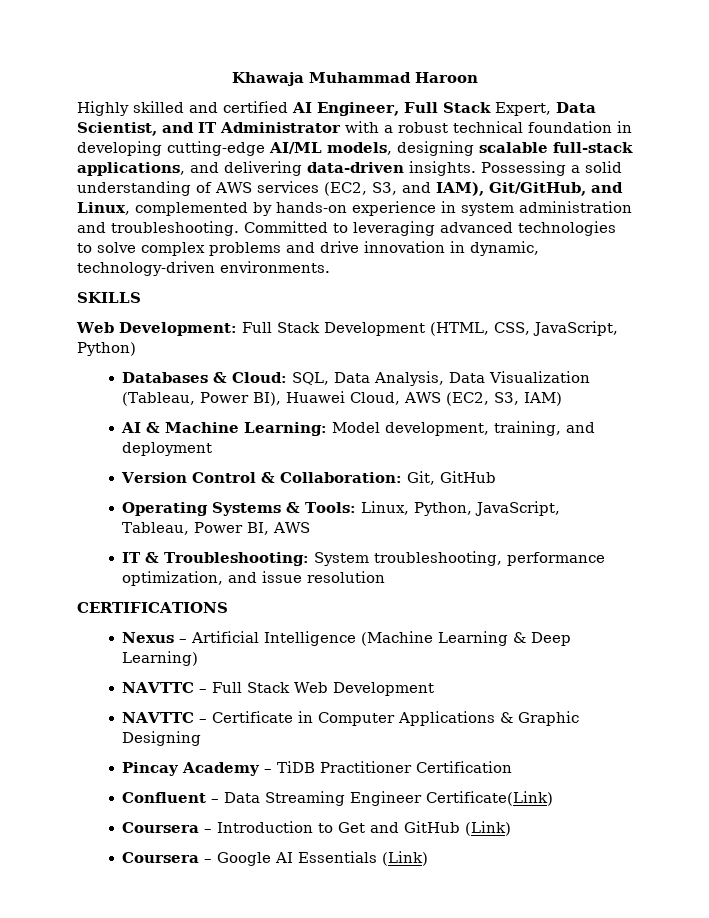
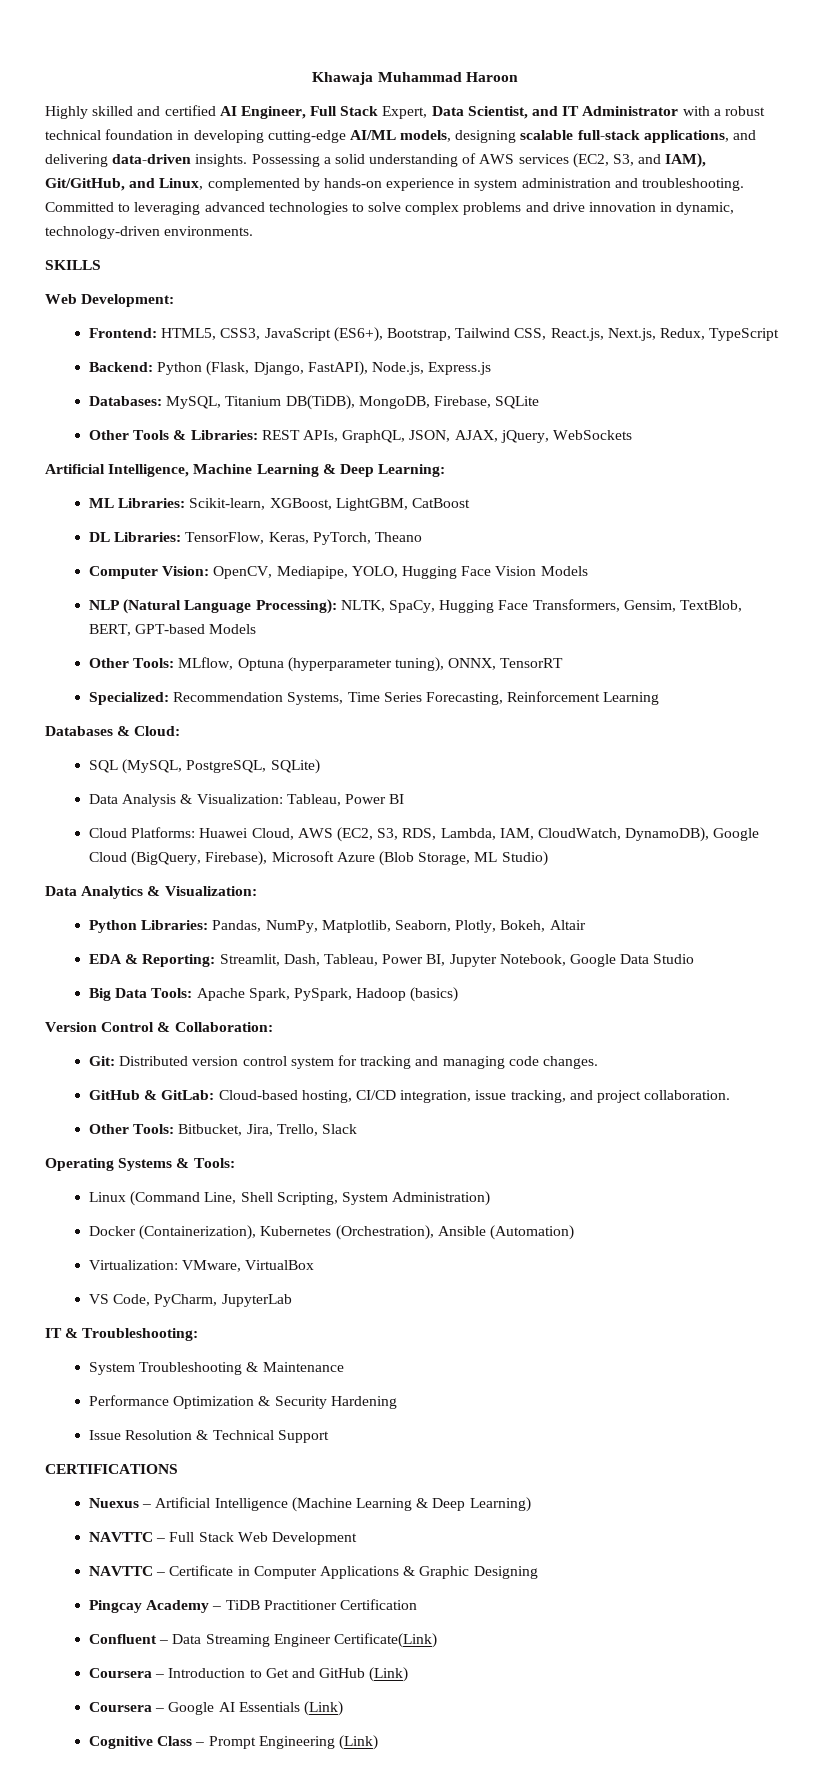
[241,321,618,336] [77,342,136,356] [122,371,591,386] [122,392,282,406] Full Stack Development (HTML, CSS, JavaScript, Python) // Databases & Cloud: SQL, Data Analysis, Data Visualization (Tableau, Power BI), -> [89,327,780,342] [89,361,492,376] [89,395,540,410] [89,430,632,443] [45,464,446,477] [89,498,471,511] [89,532,423,545] [89,566,588,579] [89,599,742,614] [89,624,257,636] [89,657,564,672] [89,691,660,705] [45,726,181,736] [89,759,320,774] [89,794,405,807] [89,827,196,838] // Frontend: HTML5, CSS3, JavaScript (ES6+), Bootstrap, Tailwind CSS, React.js, Next.js, Redux, TypeScript // Backend: Python (Flask, Django, FastAPI), Node.js, Express.js // Databases: MySQL, Titanium DB(TiDB), MongoDB, Firebase, SQLite // Other Tools & Libraries: REST APIs, GraphQL, JSON, AJAX, jQuery, WebSockets // Artificial Intelligence, Machine Learning & Deep Learning: // ML Libraries: Scikit-learn, XGBoost, LightGBM, CatBoost // DL Libraries: TensorFlow, Keras, PyTorch, Theano // Computer Vision: OpenCV, Mediapipe, YOLO, Hugging Face Vision Models // NLP (Natural Language Processing): NLTK, SpaCy, Hugging Face Transformers, Gensim, TextBlob, BERT, GPT-based Models // Other Tools: MLflow, Optuna (hyperparameter tuning), ONNX, TensorRT // Specialized: Recommendation Systems, Time Series Forecasting, Reinforcement Learning // Databases & Cloud: // SQL (MySQL, PostgreSQL, SQLite) // Data Analysis & Visualization: Tableau, Power BI // Cloud Platforms:
[524,392,563,406] [121,421,596,436] [122,442,213,456] [121,471,497,485] [122,501,561,516] [122,522,311,535] [122,551,606,566] [122,571,386,586] IAM) // AI & Machine Learning: Model development, training, and deployment // Version Control & Collaboration: Git, GitHub // Operating Systems & Tools: Linux, Python, JavaScript, Tableau, Power BI, AWS // IT & Troubleshooting: System troubleshooting, performance optimization, and issue resolution -> [402,827,760,842] [89,851,548,866] [45,886,257,899] [89,920,586,933] [89,954,695,967] [89,987,459,1002] [45,1022,273,1032] [89,1055,598,1069] [89,1090,731,1103] [89,1124,358,1136] [45,1158,235,1171] [89,1191,491,1206] [89,1225,575,1240] [89,1260,315,1272] [89,1294,292,1307] [45,1328,199,1341] [89,1362,344,1375] [89,1395,397,1409] [89,1430,329,1443] RDS, Lambda, IAM, CloudWatch, DynamoDB), Google Cloud (BigQuery, Firebase), Microsoft Azure (Blob Storage, ML Studio) // Data Analytics & Visualization: // Python Libraries: Pandas, NumPy, Matplotlib, Seaborn, Plotly, Bokeh, Altair // EDA & Reporting: Streamlit, Dash, Tableau, Power BI, Jupyter Notebook, Google Data Studio // Big Data Tools: Apache Spark, PySpark, Hadoop (basics) // Version Control & Collaboration: // Git: Distributed version control system for tracking and managing code changes. // GitHub & GitLab: Cloud-based hosting, CI/CD integration, issue tracking, and project collaboration. // Other Tools: Bitbucket, Jira, Trello, Slack // Operating Systems & Tools: // Linux (Command Line, Shell Scripting, System Administration) // Docker (Containerization), Kubernetes (Orchestration), Ansible (Automation) // Virtualization: VMware, VirtualBox // VS Code, PyCharm, JupyterLab // IT & Troubleshooting: // System Troubleshooting & Maintenance // Performance Optimization & Security Hardening // Issue Resolution & Technical Support
[122,632,175,643] Nexus -> [89,1498,140,1508] Nuexus
[122,762,180,776] Pincay -> [89,1600,143,1613] Pingcay
(429, 858) none -> [89,1735,379,1750] // Cognitive Class – Prompt Engineering (Link)

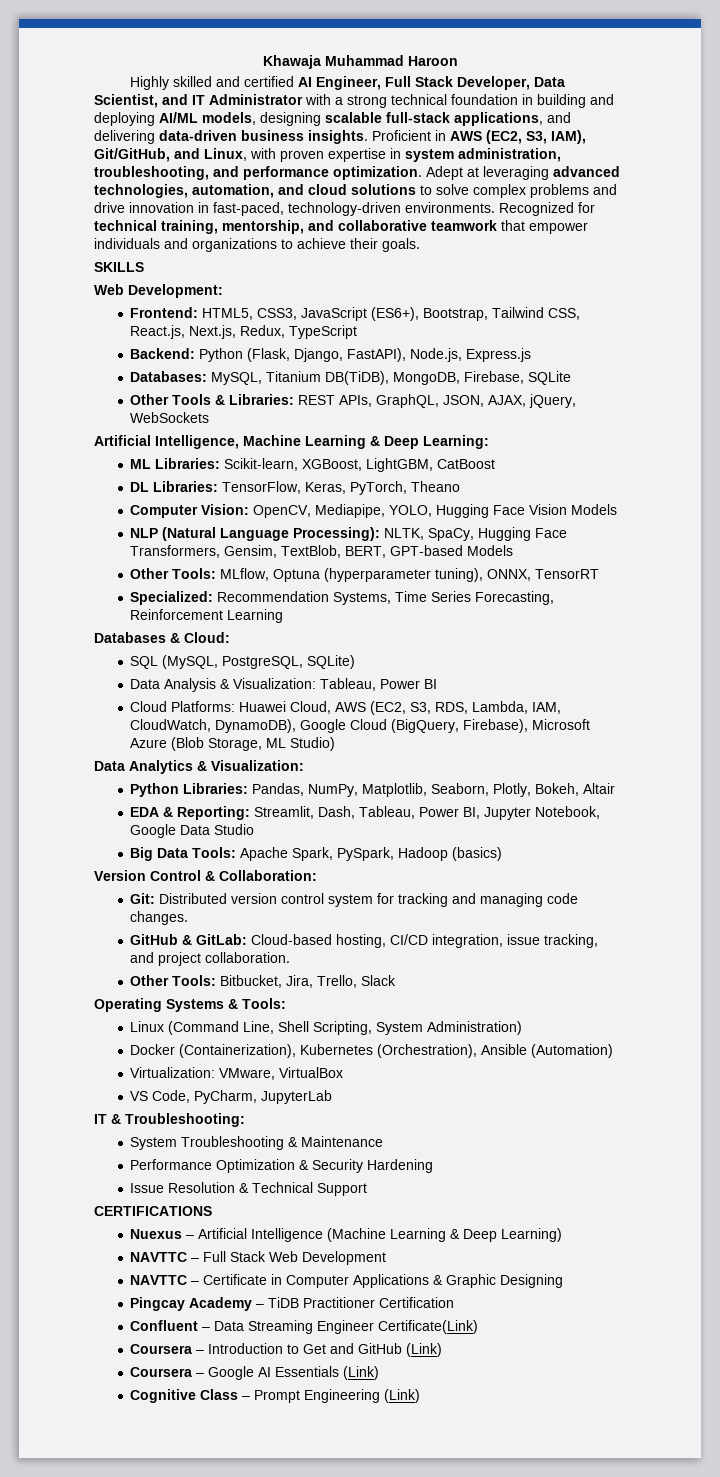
[382,106,428,119] Expert, -> [457,76,531,90] Developer,
[724,106,765,116] robust -> [347,95,387,108] strong
[193,130,346,143] developing cutting-edge -> [537,94,614,108] [94,112,155,126] building and deploying
[195,153,662,168] insights. Possessing a solid understanding of AWS services (EC2, S3, and -> [241,130,547,144] business insights. Proficient in AWS (EC2, S3,
[207,178,745,191] [45,202,348,215] complemented by hands-on experience in system administration and troubleshooting. Committed to leveraging advanced technologies -> [250,148,561,162] [94,166,620,180] [94,184,416,198] with proven expertise in system administration, troubleshooting, and performance optimization. Adept at leveraging advanced technologies, automation, and cloud solutions
[676,202,735,215] dynamic, -> [213,202,284,216] fast-paced,
(254, 231) none -> [499,202,595,216] [94,220,588,234] [94,238,420,252] Recognized for technical training, mentorship, and collaborative teamwork that empower individuals and organizations to achieve their goals.

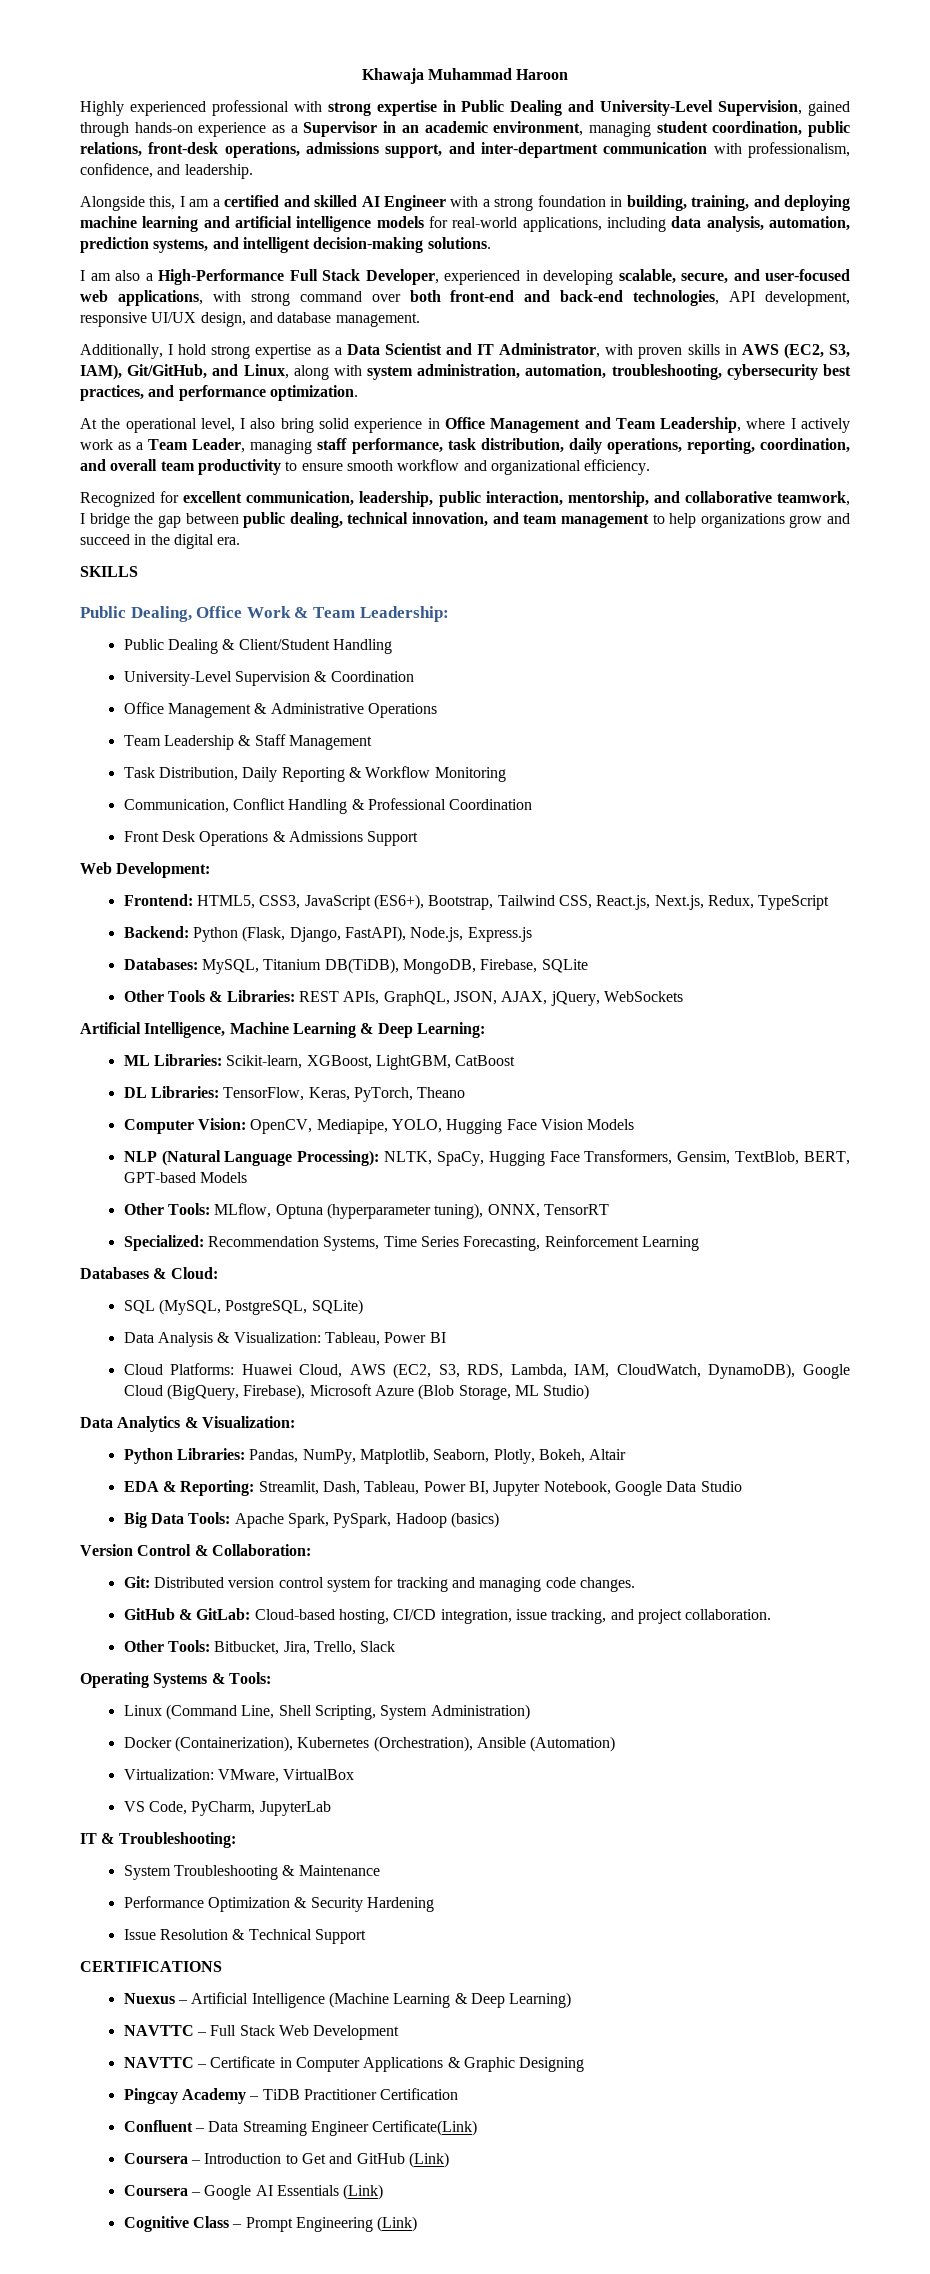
[173,76,566,90] [94,94,614,108] [94,112,571,126] [94,130,431,144] skilled and certified AI Engineer, Full Stack Developer, Data Scientist, and IT Administrator with a strong technical foundation in building and deploying AI/ML models, designing scalable full-stack applications, and delivering data-driven business insights. Proficient -> [129,100,851,116] [80,121,851,137] [80,142,851,158] [80,163,253,179] [80,195,851,211] [80,216,851,232] [80,237,491,253] [80,269,850,285] [80,290,851,306] [80,312,420,327] [80,343,720,359] experienced professional with strong expertise in Public Dealing and University-Level Supervision, gained through hands-on experience as a Supervisor in an academic environment, managing student coordination, public relations, front-desk operations, admissions support, and inter-department communication with professionalism, confidence, and leadership. // Alongside this, I am a certified and skilled AI Engineer with a strong foundation in building, training, and deploying machine learning and artificial intelligence models for real-world applications, including data analysis, automation, prediction systems, and intelligent decision-making solutions. // I am also a High-Performance Full Stack Developer, experienced in developing scalable, secure, and user-focused web applications, with strong command over both front-end and back-end technologies, API development, responsive UI/UX design, and database management. // Additionally, I hold strong expertise as a Data Scientist and IT Administrator, with proven skills
[250,148,561,162] [94,166,620,180] [94,184,617,198] [94,202,595,216] [94,220,588,234] [94,238,420,252] [94,262,144,272] with proven expertise in system administration, troubleshooting, and performance optimization. Adept at leveraging advanced technologies, automation, and cloud solutions to solve complex problems and drive innovation in fast-paced, technology-driven environments. Recognized for technical training, mentorship, and collaborative teamwork that empower individuals and organizations to achieve their goals. // SKILLS -> [293,364,851,380] [80,385,358,401] [80,417,850,433] [80,438,851,454] [80,459,651,475] [80,491,851,507] [80,512,850,528] [80,534,241,549] [80,566,138,577] [80,606,449,622] [123,639,392,654] [123,671,414,686] [123,702,437,718] [123,734,372,750] [123,766,506,782] [123,798,533,814] [123,831,419,846] along with system administration, automation, troubleshooting, cybersecurity best practices, and performance optimization. // At the operational level, I also bring solid experience in Office Management and Team Leadership, where I actively work as a Team Leader, managing staff performance, task distribution, daily operations, reporting, coordination, and overall team productivity to ensure smooth workflow and organizational efficiency. // Recognized for excellent communication, leadership, public interaction, mentorship, and collaborative teamwork, I bridge the gap between public dealing, technical innovation, and team management to help organizations grow and succeed in the digital era. // SKILLS // Public Dealing, Office Work & Team Leadership: // Public Dealing & Client/Student Handling // University-Level Supervision & Coordination // Office Management & Administrative Operations // Team Leadership & Staff Management // Task Distribution, Daily Reporting & Workflow Monitoring // Communication, Conflict Handling & Professional Coordination // Front Desk Operations & Admissions Support

